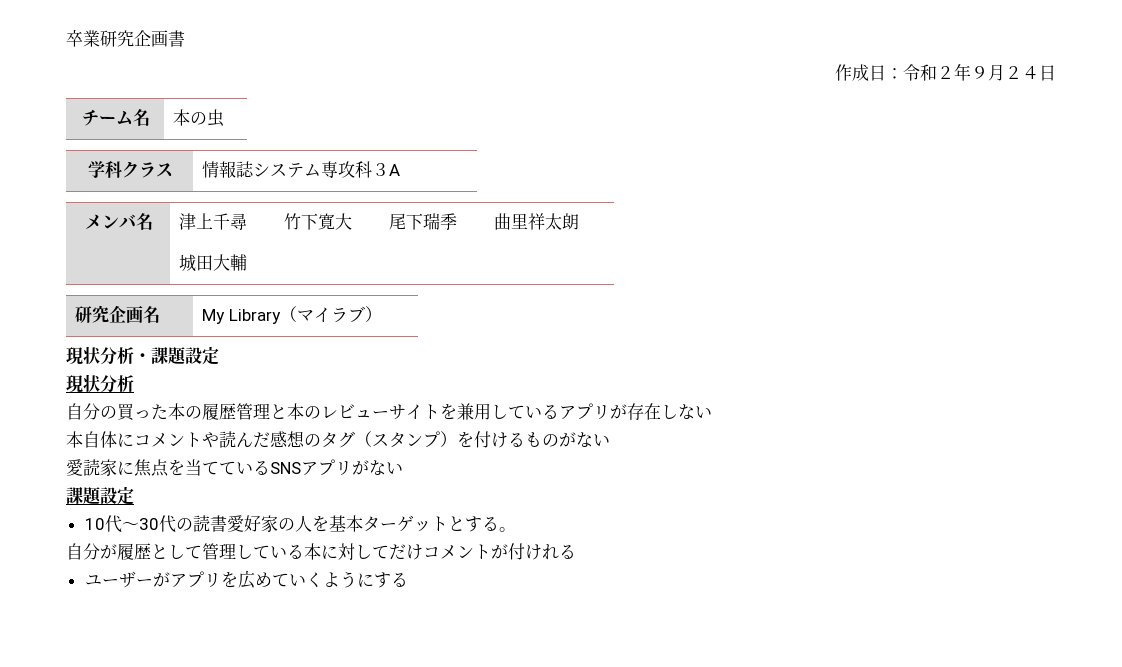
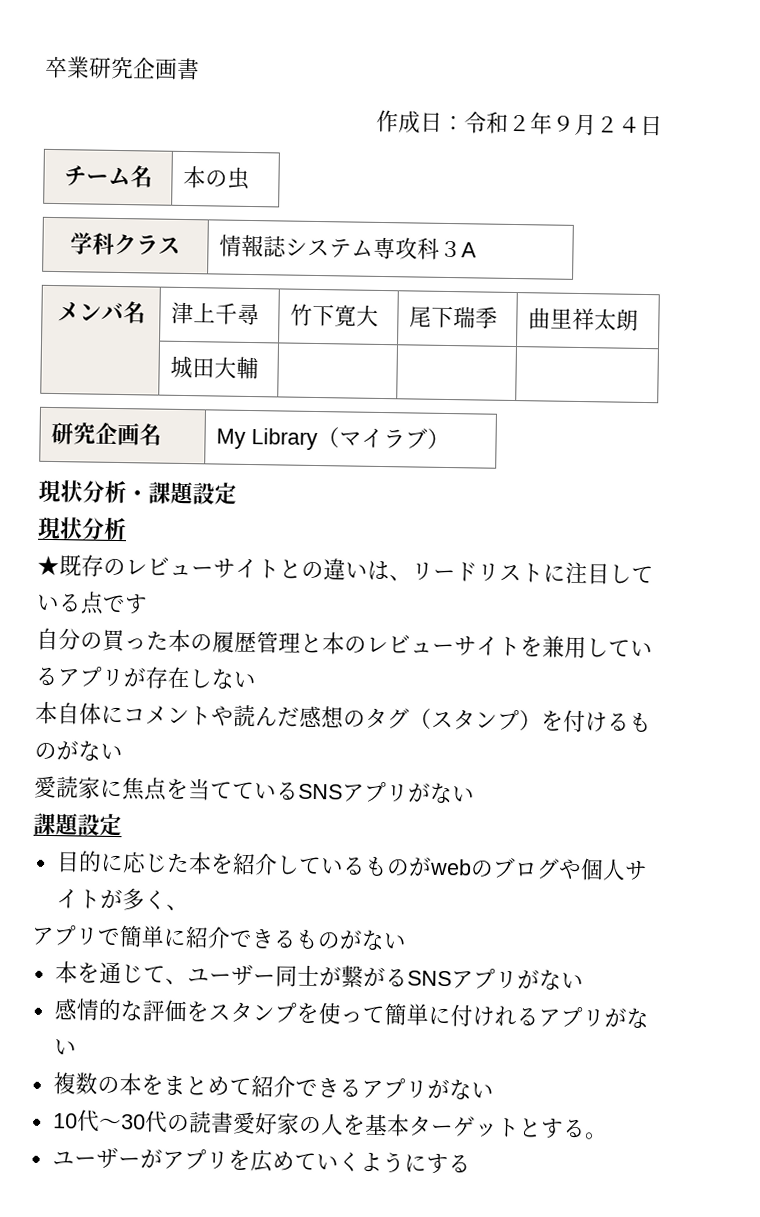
(134, 383) none -> [37,554,654,585] [36,591,148,615] // ★既存のレビューサイトとの違いは、リードリストに注目している点です
(134, 495) none -> [55,850,648,881] [55,888,189,912] [31,925,407,951] [54,961,584,990] [53,998,649,1029] [53,1039,77,1056] [52,1072,494,1100] // 目的に応じた本を紹介しているものがwebのブログや個人サイトが多く、 // アプリで簡単に紹介できるものがない // 本を通じて、ユーザー同士が繋がるSNSアプリがない // 感情的な評価をスタンプを使って簡単に付けれるアプリがない // 複数の本をまとめて紹介できるアプリがない
[66,543,576,560] // 自分が履歴として管理している本に対してだけコメントが付けれる -> (608, 1136) none

